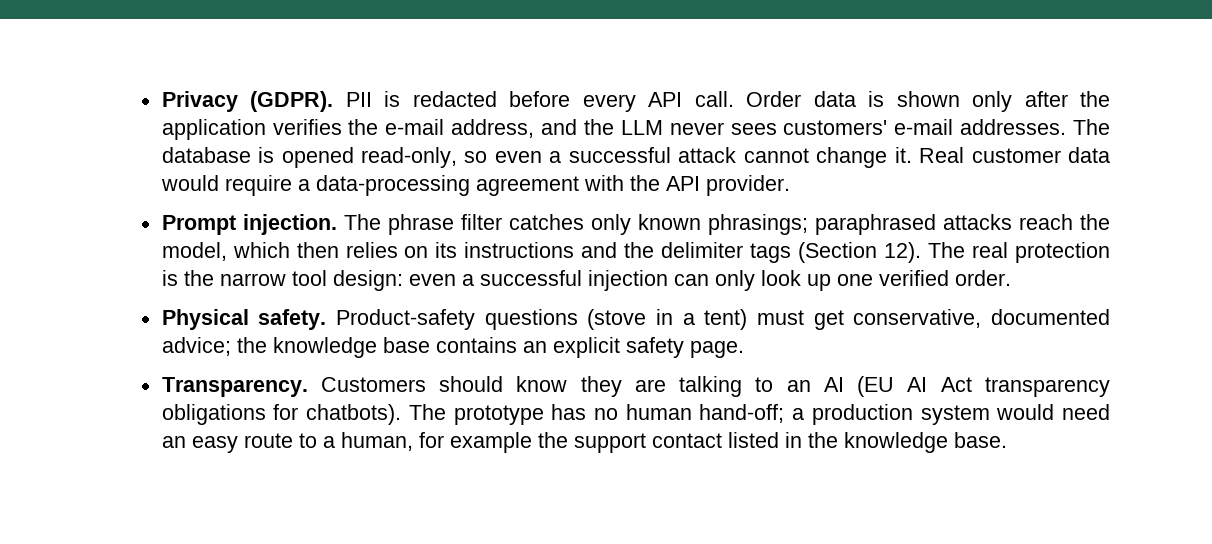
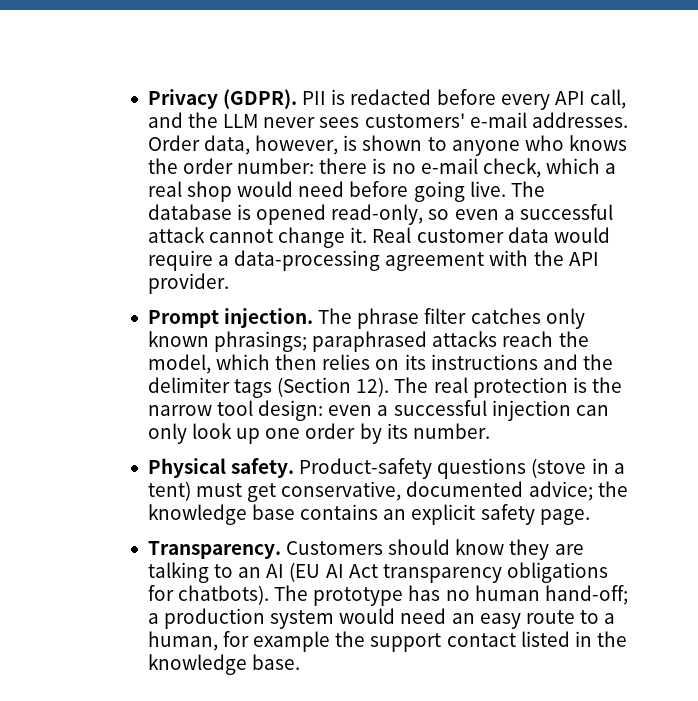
[694,91,1111,112] [161,119,535,140] call. Order data is shown only after the application verifies the e-mail address, -> [589,89,626,109] call,
(1067, 127) none -> [147,135,627,156] [147,158,617,178] [147,181,506,202] Order data, however, is shown to anyone who knows the order number: there is no e-mail check, which a real shop would need before going live.
[878,270,1011,286] verified order. -> [305,423,490,444] order by its number.

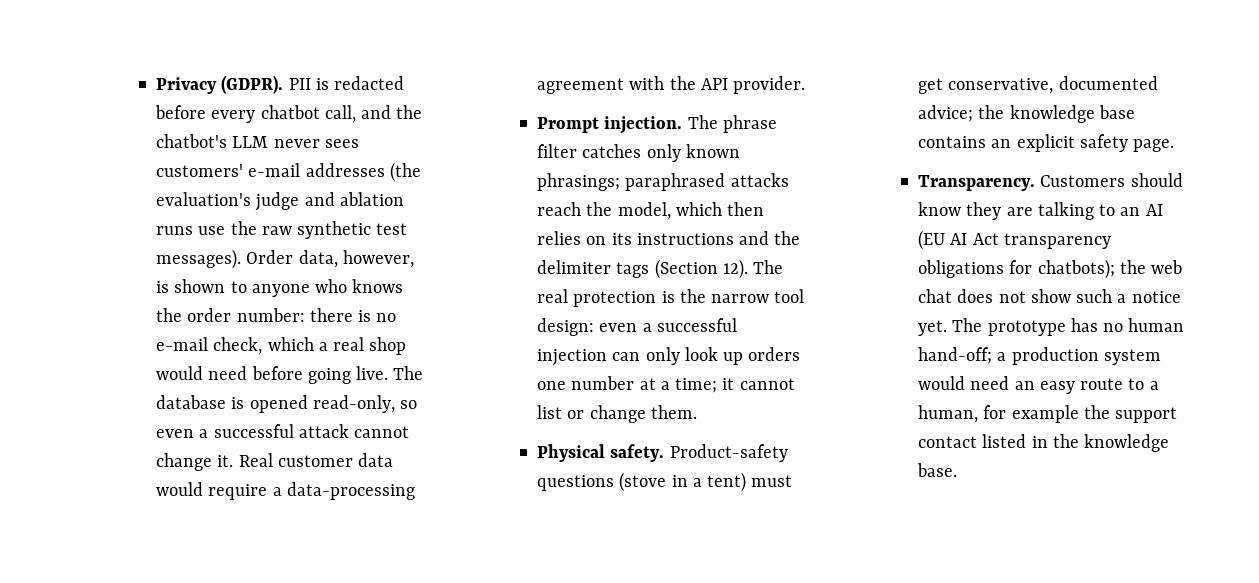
[554,91,585,105] API -> [260,105,320,119] chatbot
(218, 120) none -> [156,134,228,148] chatbot's
[531,112,628,128] addresses. -> [305,162,421,182] [156,192,404,211] [156,221,408,239] [156,249,242,269] addresses (the evaluation's judge and ablation runs use the raw synthetic test messages).
[265,423,490,444] one order by its number. -> [748,347,801,361] [537,376,795,393] [537,405,697,423] orders one number at a time; it cannot list or change them.
[177,585,269,605] chatbots). -> [1037,259,1183,279] [918,289,1181,303] [918,320,948,336] chatbots); the web chat does not show such a notice yet.

